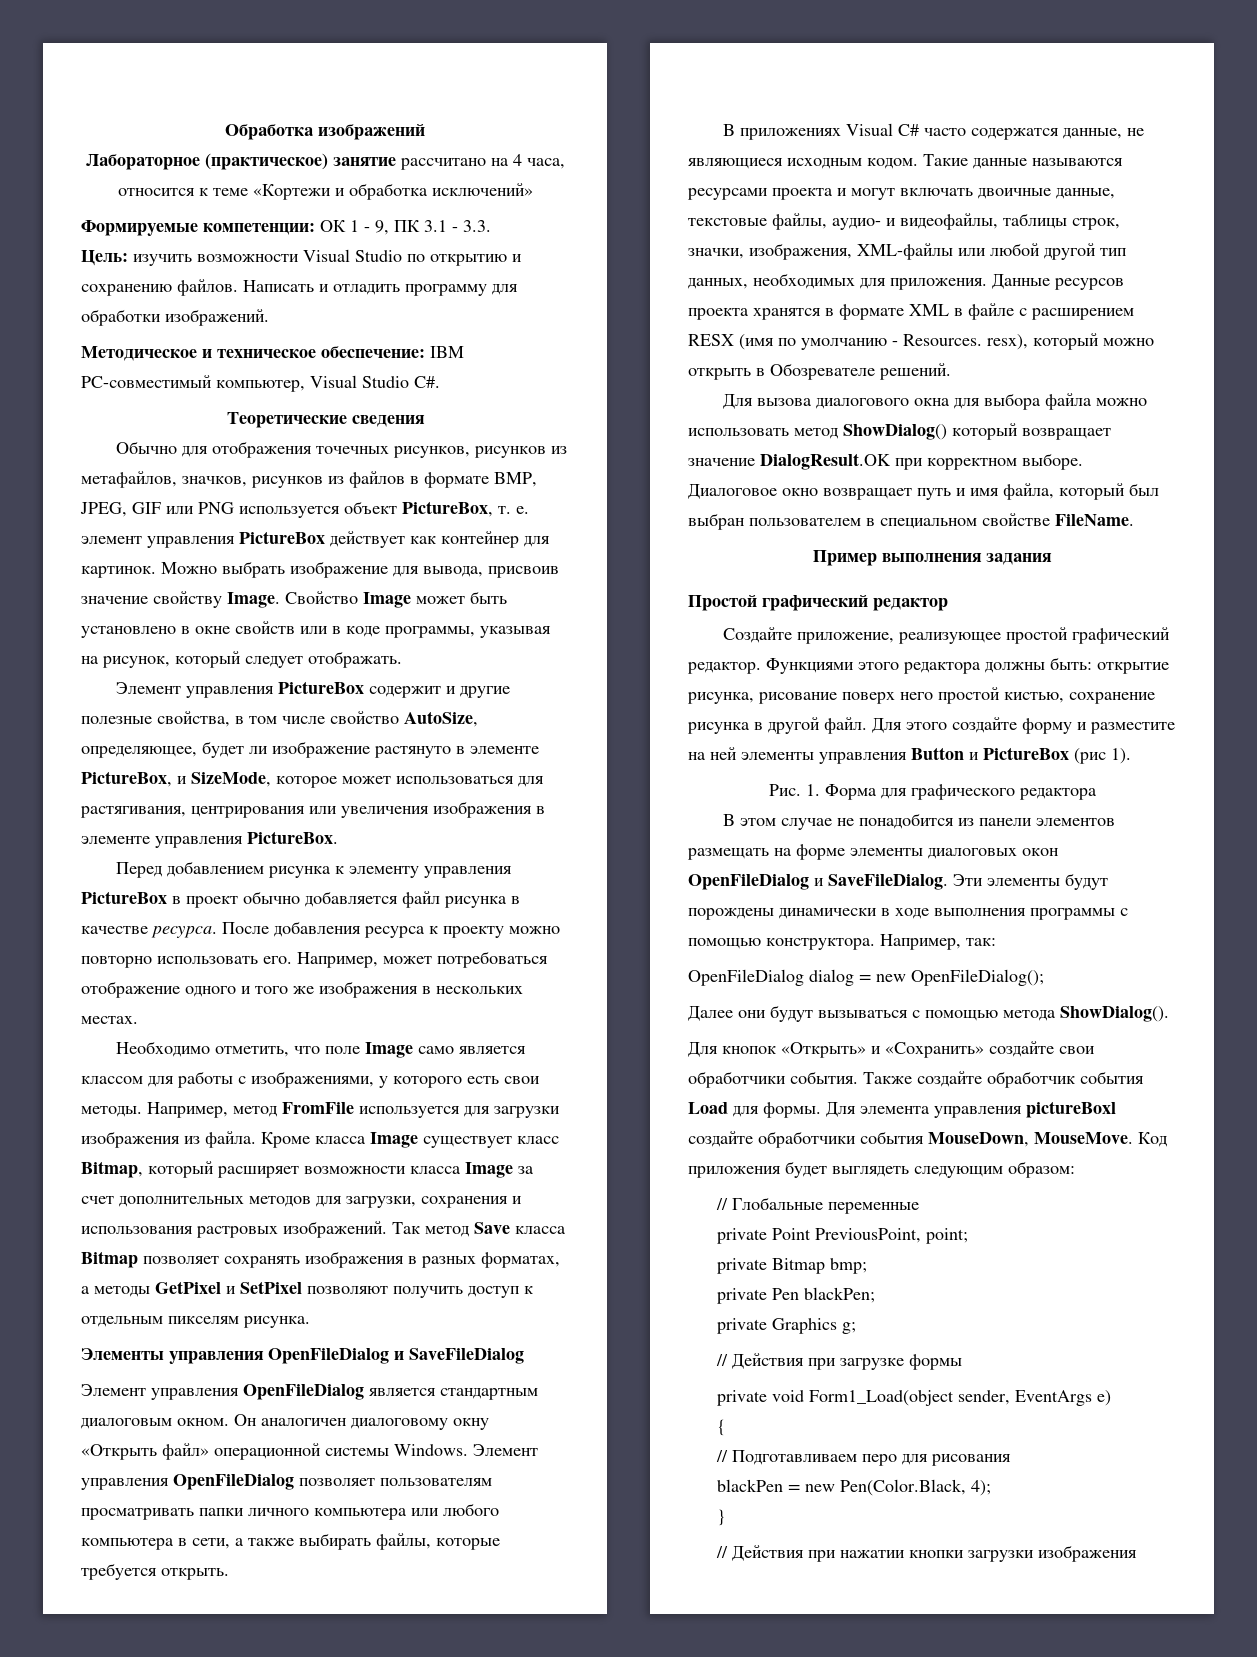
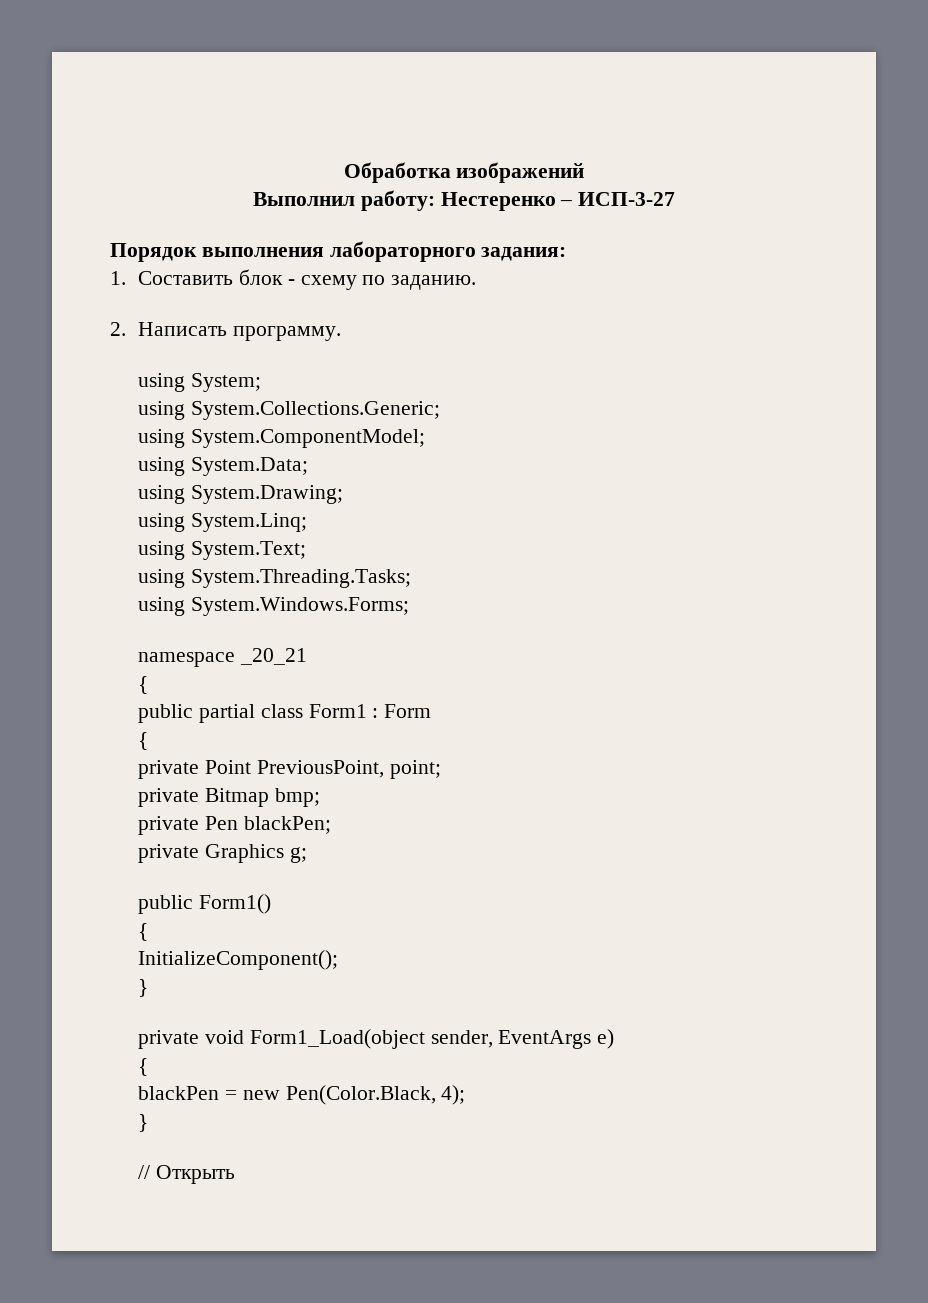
[85,153,565,170] [117,183,533,200] [81,220,491,236] [81,249,522,266] [81,279,518,296] [81,309,269,326] [81,346,464,361] [81,375,440,392] [226,412,425,428] [115,441,567,458] [81,471,537,488] [80,501,529,518] [81,531,550,548] [81,561,559,578] [81,591,507,608] [81,621,551,638] [81,651,402,668] [115,681,510,698] [81,711,478,727] [81,741,539,758] [81,771,544,788] [80,801,545,818] [81,831,338,848] [115,861,512,878] [81,891,520,908] [81,921,560,938] [81,951,548,968] [81,981,523,998] [81,1016,138,1024] [115,1041,526,1058] [81,1071,540,1088] [81,1102,560,1118] [81,1131,559,1148] [81,1161,534,1178] [81,1196,522,1208] [81,1221,566,1238] [81,1251,560,1268] [81,1281,533,1298] [81,1316,310,1328] [81,1348,524,1364] [81,1384,538,1400] [81,1414,489,1430] [81,1443,538,1460] [81,1474,492,1490] [81,1503,499,1520] [81,1533,500,1550] [81,1563,229,1580] [722,123,1144,140] [688,154,1123,169] [687,188,1115,200] [688,213,1120,230] [688,243,1127,260] [688,273,1124,290] [688,303,1134,320] [688,333,1154,350] [688,363,951,380] [722,393,1147,410] [688,423,1111,440] [688,453,1083,470] [688,483,1159,500] [688,513,1134,530] [813,550,1052,566] [688,595,948,611] [722,627,1170,644] [687,657,1169,674] [687,687,1155,704] [687,717,1175,734] [688,747,1131,764] [768,784,1097,800] [722,813,1115,830] [687,844,1059,860] [688,873,1108,890] [688,908,1128,920] [688,934,996,950] [688,969,1044,986] [688,1005,1169,1022] [688,1041,1095,1058] [688,1071,1144,1088] [688,1101,1116,1118] [688,1131,1167,1148] [688,1161,1075,1178] [716,1197,920,1214] Лабораторное (практическое) занятие рассчитано на 4 часа, относится к теме «Кортежи и обработка исключений» // Формируемые компетенции: ОК 1 - 9, ПК 3.1 - 3.3. // Цель: изучить возможности Visual Studio по открытию и сохранению файлов. Написать и отладить программу для обработки изображений. // Методическое и техническое обеспечение: IBM PC-совместимый компьютер, Visual Studio С#. // Теоретические сведения // Обычно для отображения точечных рисунков, рисунков из метафайлов, значков, рисунков из файлов в формате BMP, JPEG, GIF или PNG используется объект PictureBox, т. е. элемент управления PictureBox действует как контейнер для картинок. Можно выбрать изображение для вывода, присвоив значение свойству Image. Свойство Image может быть установлено в окне свойств или в коде программы, указывая на рисунок, который следует отображать. // Элемент управления PictureBox содержит и другие полезные свойства, в том числе свойство AutoSize, определяющее, будет ли изображение растянуто в элементе PictureBox, и SizeMode, которое может использоваться для растягивания, центрирования или увеличения изображения в элементе управления PictureBox. // Перед добавлением рисунка к элементу управления PictureBox в проект обычно добавляется файл рисунка в качестве ресурса. После добавления ресурса к проекту можно повторно использовать его. Например, может потребоваться отображение одного и того же изображения в нескольких местах. // Необходимо отметить, что поле Image само является классом для работы с изображениями, у которого есть свои методы. Например, метод FromFile используется для загрузки изображения из файла. Кроме класса Image существует класс Bitmap, который расширяет возможности класса Image за счет дополнительных методов для загрузки, сохранения и использования растровых изображений. Так метод Save класса Bitmap позволяет сохранять изображения в разных форматах, а методы GetPixel и SetPixel позволяют получить доступ к отдельным пикселям рисунка. // Элементы управления OpenFileDialog и SaveFileDialog // Элемент управления OpenFileDialog является стандартным диалоговым окном. Он аналогичен диалоговому окну «Открыть файл» операционной системы Windows. Элемент управления OpenFileDialog позволяет пользователям просматривать папки личного компьютера или любого компьютера в сети, а также выбирать файлы, которые требуется открыть. // В приложениях Visual C# часто содержатся данные, не являющиеся исходным кодом. Такие данные называются ресурсами проекта и могут включать двоичные данные, текстовые файлы, аудио- и видеофайлы, таблицы строк, значки, изображения, XML-файлы или любой другой тип данных, необходимых для приложения. Данные ресурсов проекта хранятся в формате XML в файле с расширением RESX (имя по умолчанию - Resources. resx), который можно открыть в Обозревателе решений. // Для вызова диалогового окна для выбора файла можно использовать метод ShowDialog() который возвращает значение DialogResult.OK при корректном выборе. Диалоговое окно возвращает путь и имя файла, который был выбран пользователем в специальном свойстве FileName. // Пример выполнения задания // Простой графический редактор // Создайте приложение, реализующее простой графический редактор. Функциями этого редактора должны быть: открытие рисунка, рисование поверх него простой кистью, сохранение рисунка в другой файл. Для этого создайте форму и разместите на ней элементы управления Button и PictureBox (рис 1). // Рис. 1. Форма для графического редактора // В этом случае не понадобится из панели элементов размещать на форме элементы диалоговых окон OpenFileDialog и SaveFileDialog. Эти элементы будут порождены динамически в ходе выполнения программы с помощью конструктора. Например, так: // OpenFileDialog dialog = new OpenFileDialog(); // Далее они будут вызываться с помощью метода ShowDialog(). // Для кнопок «Открыть» и «Сохранить» создайте свои обработчики события. Также создайте обработчик события Load для формы. Для элемента управления pictureBoxl создайте обработчики события MouseDown, MouseMove. Код приложения будет выглядеть следующим образом: // // Глобальные переменные -> [252,190,676,211] [110,241,567,262] [110,269,477,290] [110,322,341,341] [138,373,261,392] [138,401,440,420] [138,429,425,448] [138,457,308,476] [138,485,343,504] [138,513,307,532] [138,541,306,560] [138,569,411,588] [138,597,409,616] [138,648,307,667] [138,676,149,694] [138,704,432,723] [138,732,149,750] Выполнил работу: Нестеренко – ИСП-3-27 // Порядок выполнения лабораторного задания: // 1. Составить блок - схему по заданию. // 2. Написать программу. // using System; // using System.Collections.Generic; // using System.ComponentModel; // using System.Data; // using System.Drawing; // using System.Linq; // using System.Text; // using System.Threading.Tasks; // using System.Windows.Forms; // namespace _20_21 // { // public partial class Form1 : Form // {
[716,1353,963,1370] // Действия при загрузке формы -> [138,894,271,914] [138,923,149,941] [138,950,339,970] [138,979,149,997] public Form1() // { // InitializeComponent(); // }
[716,1450,1012,1466] // // Подготавливаем перо для рисования -> (149, 1067) none
[732,1545,1138,1562] Действия при нажатии кнопки загрузки изображения -> [155,1165,235,1184] Открыть

